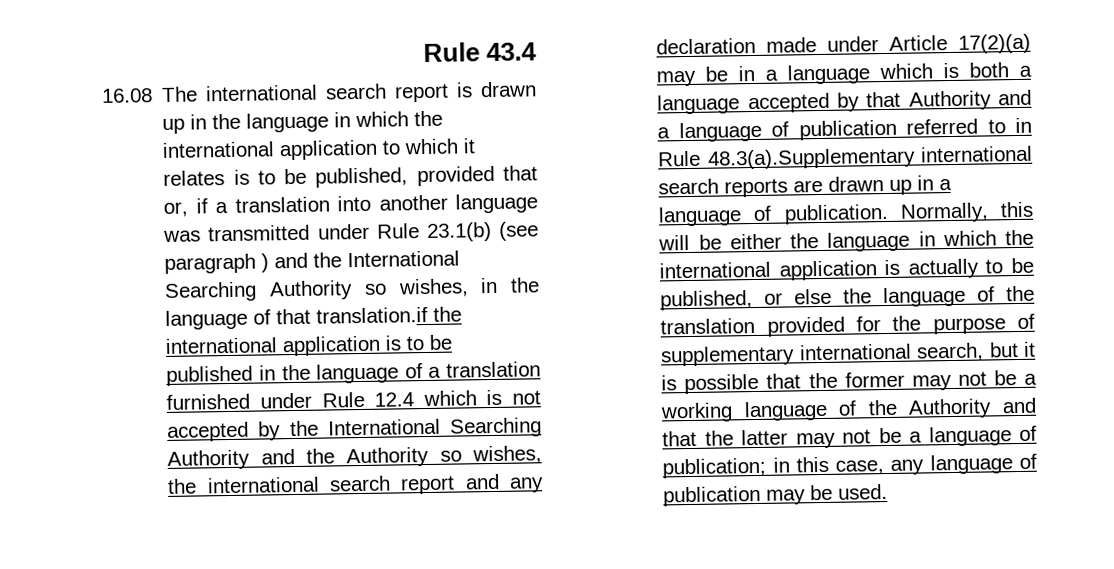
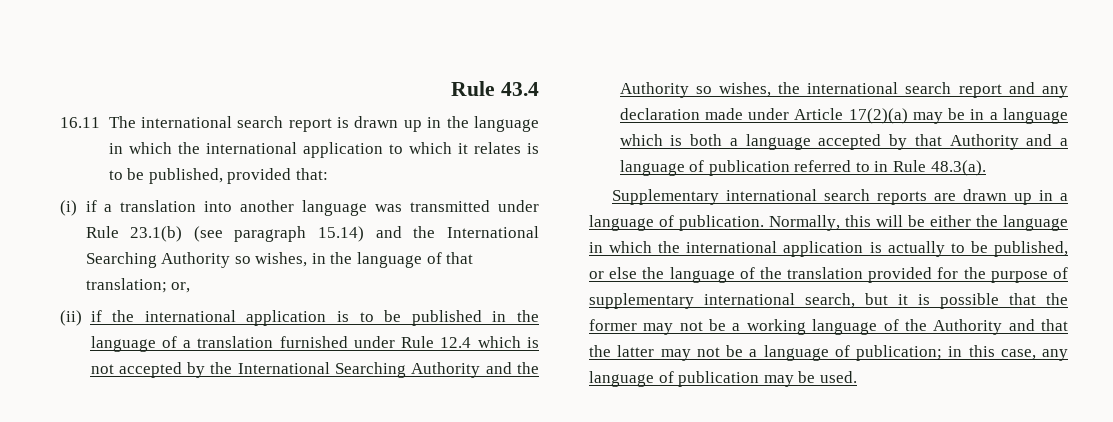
[101,88,153,103] 16.08 -> [60,117,100,128] 16.11
[503,165,538,181] [163,201,189,217] that or, -> [295,168,328,180] [60,200,77,216] that: // (i)
[261,253,270,273] ) -> [318,226,365,242] 15.14)
[316,306,429,324] translation.if -> [85,278,191,293] [60,310,102,326] translation; or, // (ii) if
[706,147,916,170] 48.3(a).Supplementary -> [930,160,986,176] [612,189,720,205] 48.3(a). // Supplementary

